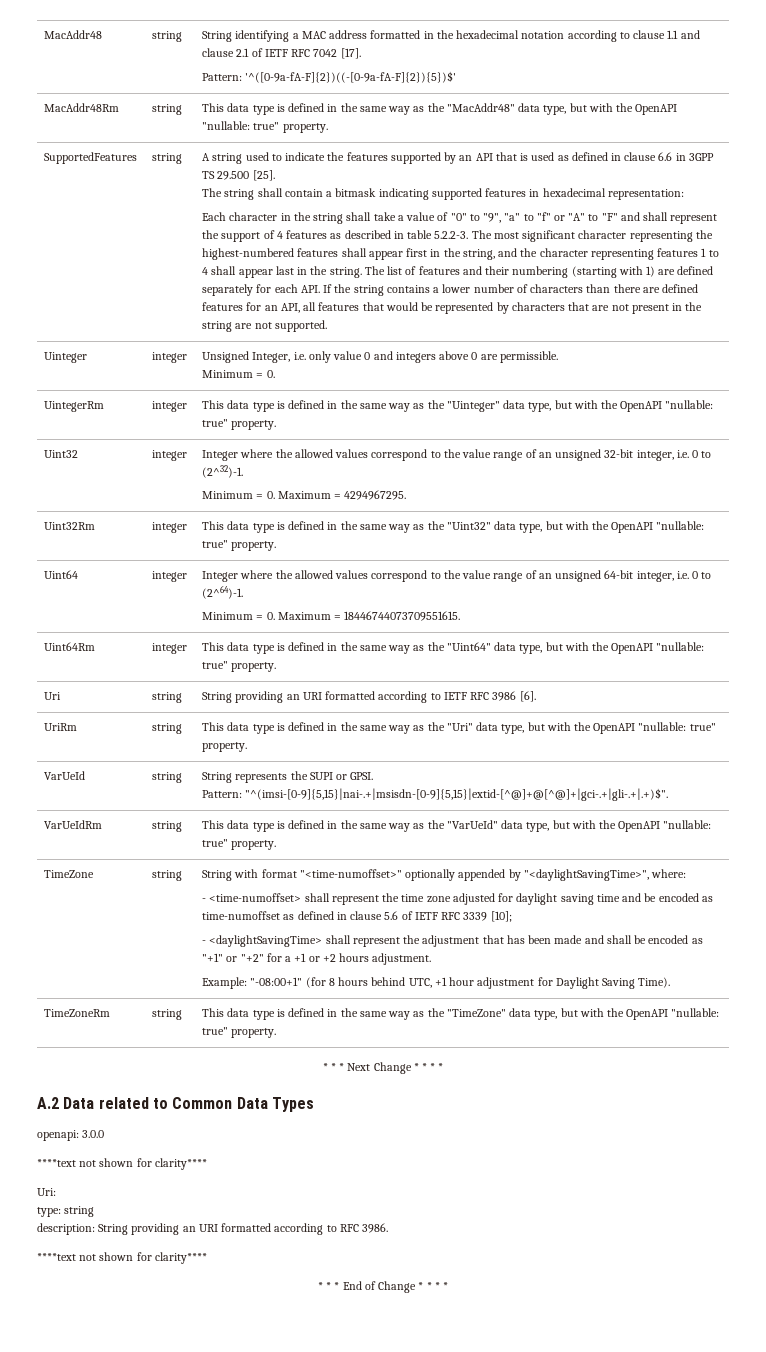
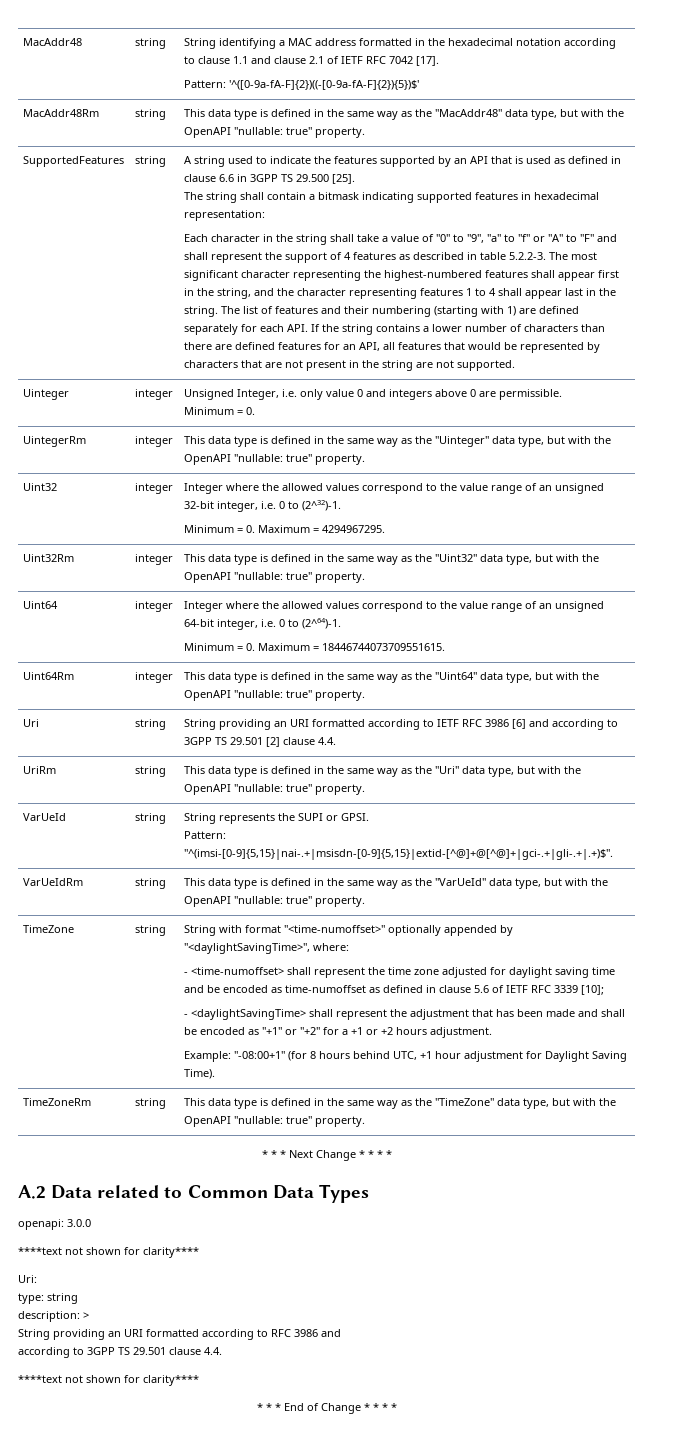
[519,691,536,702] [6]. -> [512,719,619,730] [184,737,337,747] [6] and according to 3GPP TS 29.501 [2] clause 4.4.
(95, 1229) none -> [83,1312,89,1319] > //
[362,1223,389,1233] 3986. -> [294,1329,341,1337] [18,1347,222,1358] 3986 and // according to 3GPP TS 29.501 clause 4.4.

